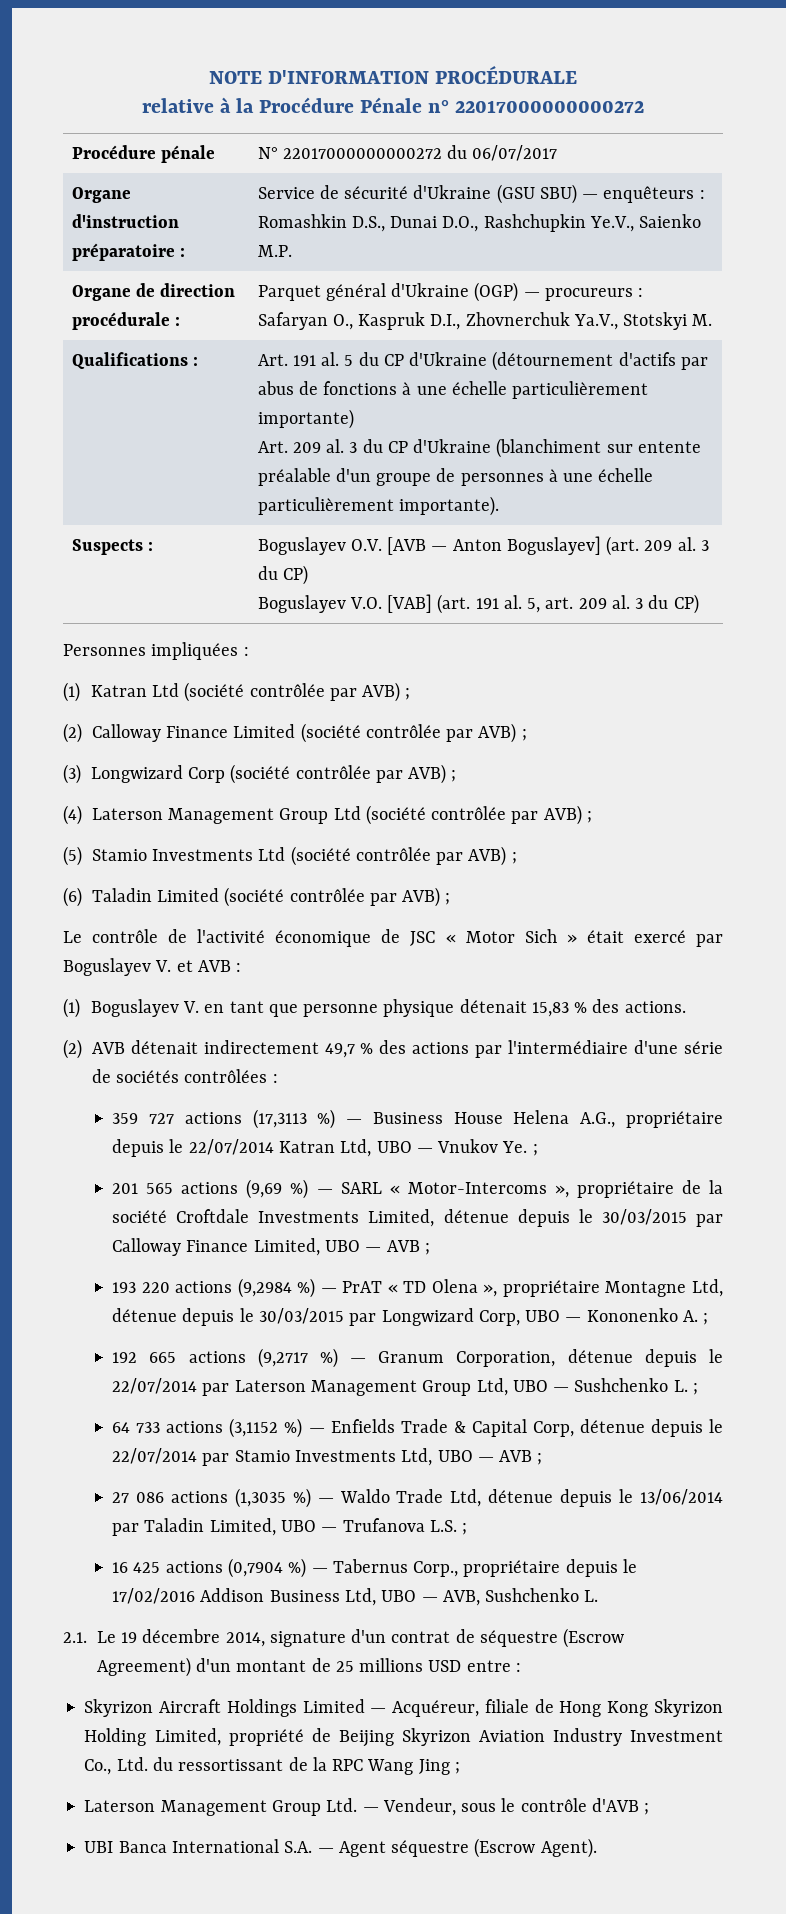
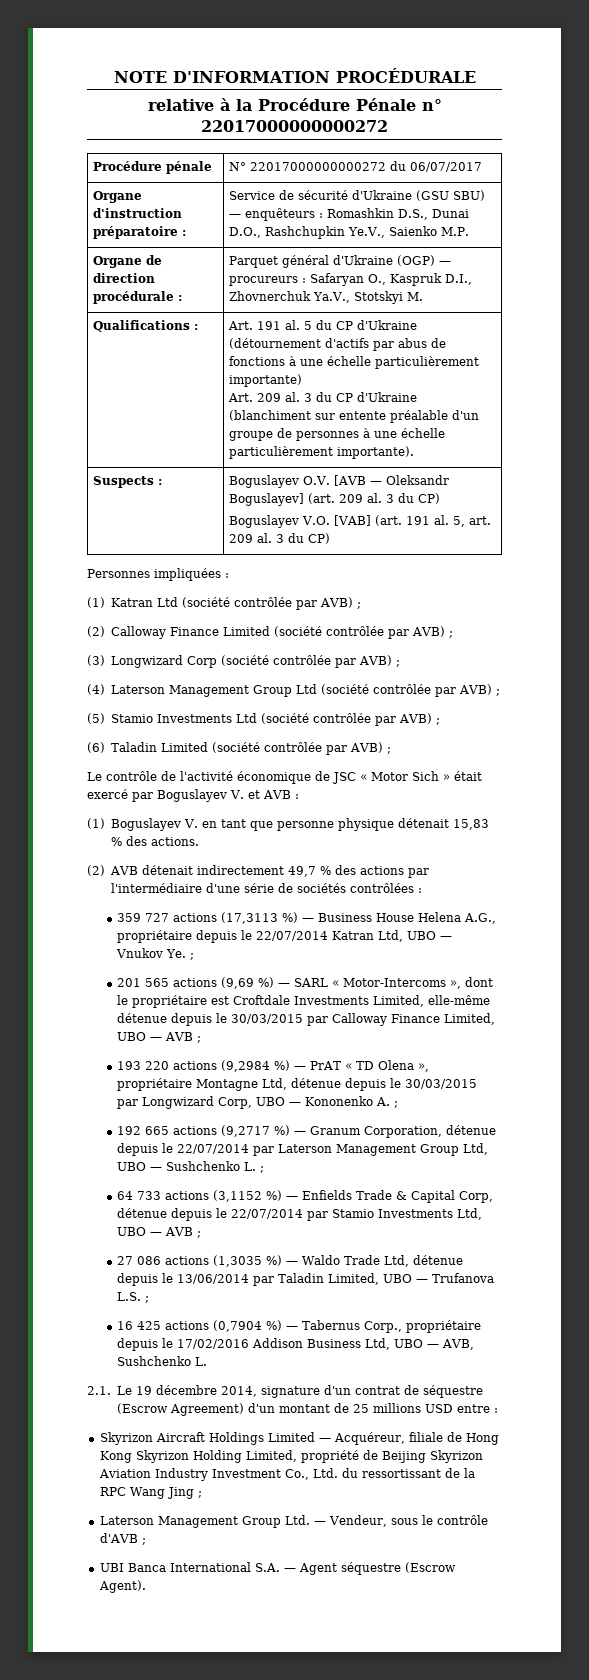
[452,539,502,551] Anton -> [386,475,450,485] Oleksandr
[576,1180,724,1198] [112,1210,168,1223] propriétaire de la société -> [465,977,494,987] [117,995,230,1008] dont le propriétaire est
(435, 1218) none -> [428,995,491,1005] elle-même

